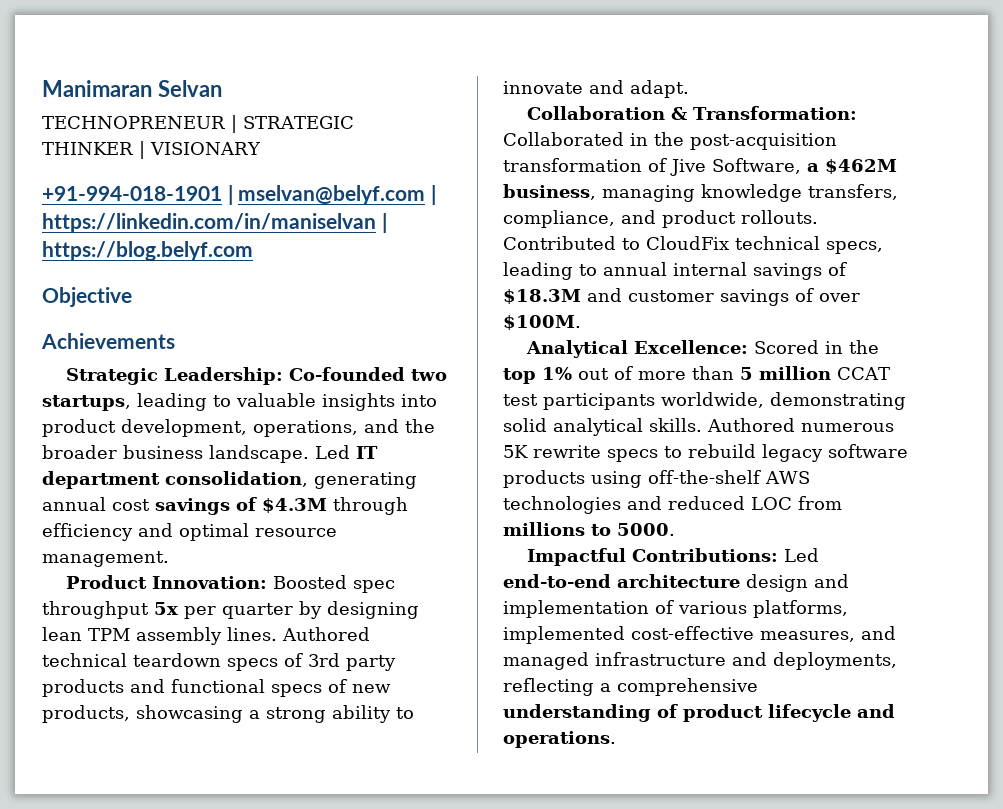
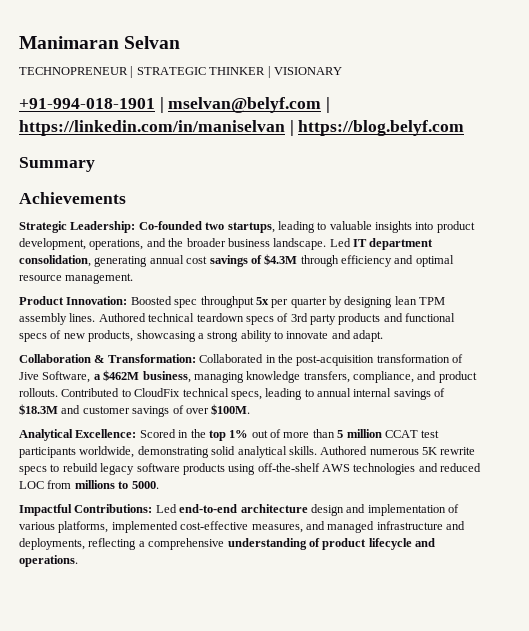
[42,287,132,307] Objective -> [19,157,95,172] Summary

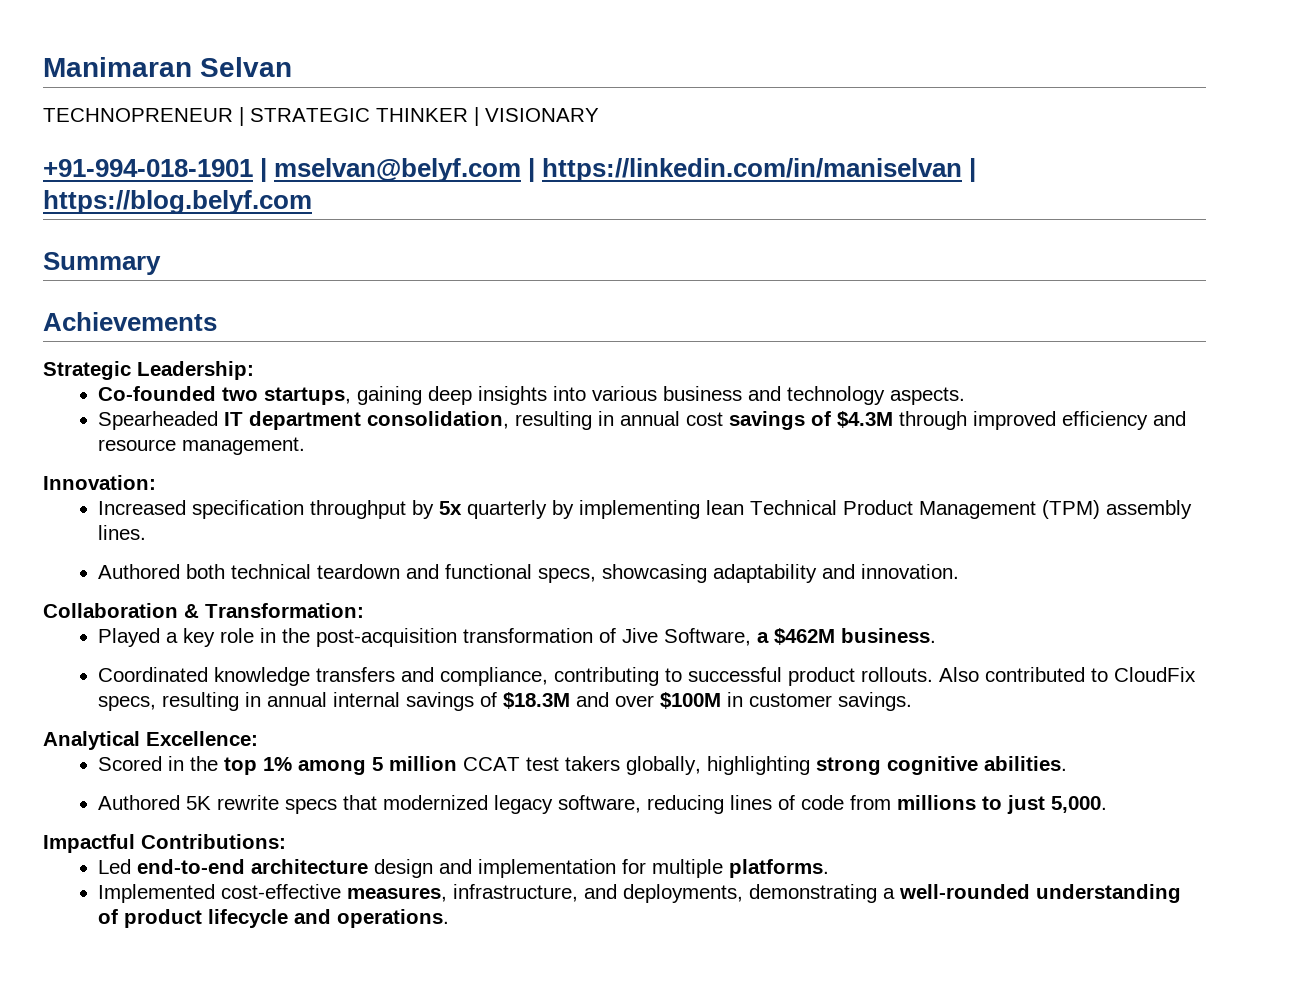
(136, 227) none -> (254, 370) //
[277,221,475,233] [19,238,351,250] leading to valuable insights into product development, operations, and the broader business landscape. Led -> [357,386,966,405] [98,411,219,430] gaining deep insights into various business and technology aspects. // Spearheaded
[94,256,148,267] generating -> [515,411,615,430] resulting in
(339, 261) none -> [973,411,1057,430] improved
[415,255,454,267] optimal -> (1187, 418) none
[19,296,446,308] [19,313,456,325] [19,330,384,342] Product Innovation: Boosted spec throughput 5x per quarter by designing lean TPM assembly lines. Authored technical teardown specs of 3rd party products and functional specs of new products, showcasing a strong ability to innovate and adapt. -> [43,475,156,490] [98,500,1193,519] [98,525,147,540] [98,564,960,583] Innovation: // Increased specification throughput by 5x quarterly by implementing lean Technical Product Management (TPM) assembly lines. // Authored both technical teardown and functional specs, showcasing adaptability and innovation.
[199,354,264,363] Collaborated -> [98,628,255,647] // Played a key role
[142,371,477,383] [19,388,314,400] business, managing knowledge transfers, compliance, and product rollouts. Contributed to CloudFix technical specs, leading to -> [841,628,937,643] [98,667,1197,686] [98,692,262,711] business. // Coordinated knowledge transfers and compliance, contributing to successful product rollouts. Also contributed to CloudFix specs, resulting in
[82,404,251,417] customer savings of over $100M. -> [615,692,913,711] over $100M in customer savings.
(137, 433) none -> (258, 738) //
[251,429,440,438] [19,446,476,458] [19,463,482,475] [19,481,44,489] out of more than 5 million CCAT test participants worldwide, demonstrating solid analytical skills. Authored numerous 5K rewrite specs to rebuild legacy software products using off-the-shelf AWS technologies and reduced LOC -> [298,756,1068,775] [98,795,845,814] among 5 million CCAT test takers globally, highlighting strong cognitive abilities. // Authored 5K rewrite specs that modernized legacy software, reducing lines of code
[131,481,159,489] 5000. -> [1007,795,1108,814] just 5,000.
(153, 508) none -> (286, 841) //
[448,504,459,513] [19,521,465,533] [19,538,225,550] of various platforms, implemented cost-effective measures, and managed infrastructure and deployments, reflecting a comprehensive -> [622,859,830,878] [98,884,1031,903] for multiple platforms. // Implemented cost-effective measures, infrastructure, and deployments, demonstrating a well-rounded

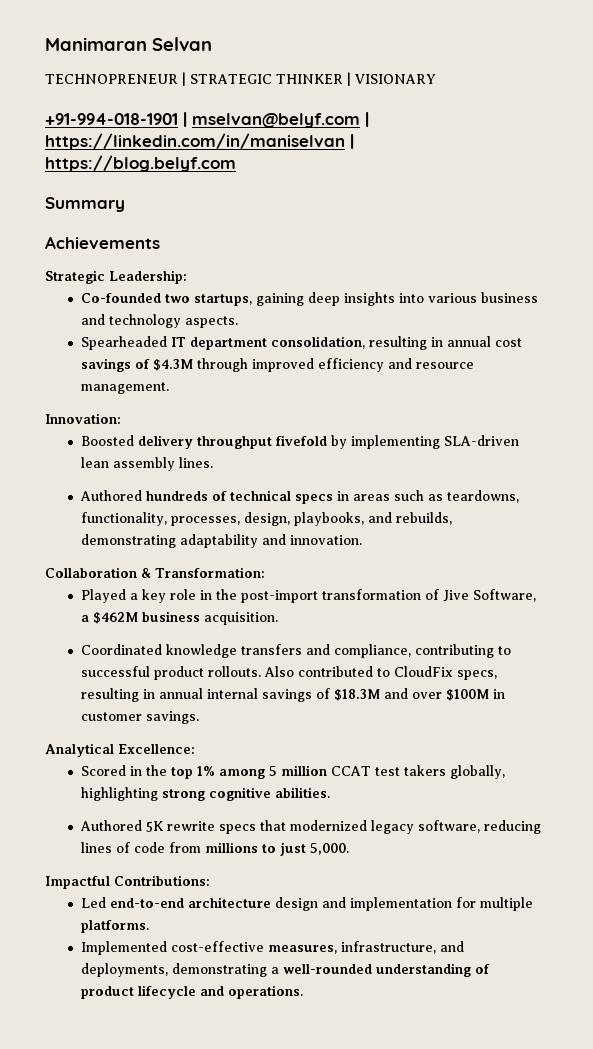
[98,500,1193,519] [98,525,147,540] [98,564,708,583] Increased specification throughput by 5x quarterly by implementing lean Technical Product Management (TPM) assembly lines. // Authored both technical teardown and functional specs, showcasing -> [80,435,519,449] [80,457,213,471] [79,490,519,504] [80,512,452,526] [80,534,176,548] Boosted delivery throughput fivefold by implementing SLA-driven lean assembly lines. // Authored hundreds of technical specs in areas such as teardowns, functionality, processes, design, playbooks, and rebuilds, demonstrating
[316,628,458,647] post-acquisition -> [240,590,318,603] post-import
[841,628,937,643] business. -> [141,611,278,625] business acquisition.

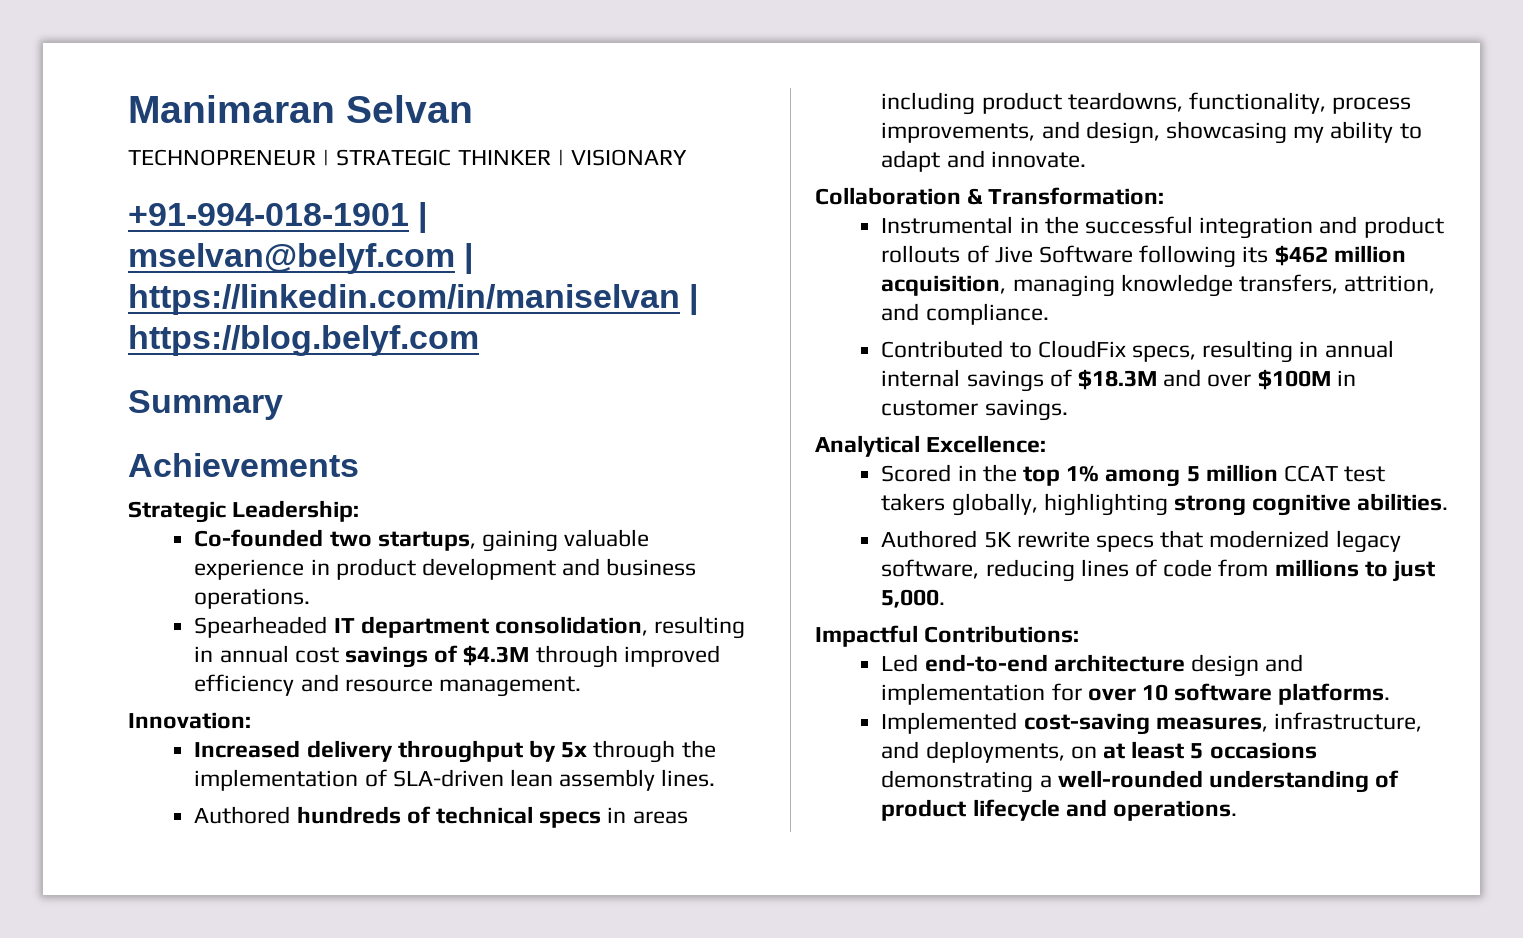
[307,292,538,306] [80,314,238,328] deep insights into various business and technology aspects. -> [564,529,650,547] [194,558,697,580] [194,588,311,609] valuable experience in product development and business operations.
[80,435,134,446] Boosted -> [194,740,301,758] Increased
[275,435,440,449] fivefold by implementing -> [528,740,716,763] [194,769,387,791] by 5x through the implementation of
[393,490,519,503] [80,512,452,526] [80,534,362,548] [45,567,265,578] [80,589,536,603] [80,611,278,625] [80,644,511,658] [80,666,373,680] such as teardowns, functionality, processes, design, playbooks, and rebuilds, demonstrating adaptability and innovation. // Collaboration & Transformation: // Played a key role in the post-import transformation of Jive Software, a $462M business acquisition. // Coordinated knowledge transfers and compliance, contributing to successful product rollouts. Also contributed -> [881,92,1412,115] [881,121,1422,144] [881,150,1086,172] [815,187,1165,205] [881,216,1444,239] [881,245,1406,268] [881,274,1436,297] [881,303,1049,325] [881,340,1004,358] including product teardowns, functionality, process improvements, and design, showcasing my ability to adapt and innovate. // Collaboration & Transformation: // Instrumental in the successful integration and product rollouts of Jive Software following its $462 million acquisition, managing knowledge transfers, attrition, and compliance. // Contributed
[479,897,533,911] multiple -> [1087,683,1273,701] over 10 software
[170,941,264,952] cost-effective -> [1023,713,1150,735] cost-saving
(168, 970) none -> [1070,741,1317,759] on at least 5 occasions

